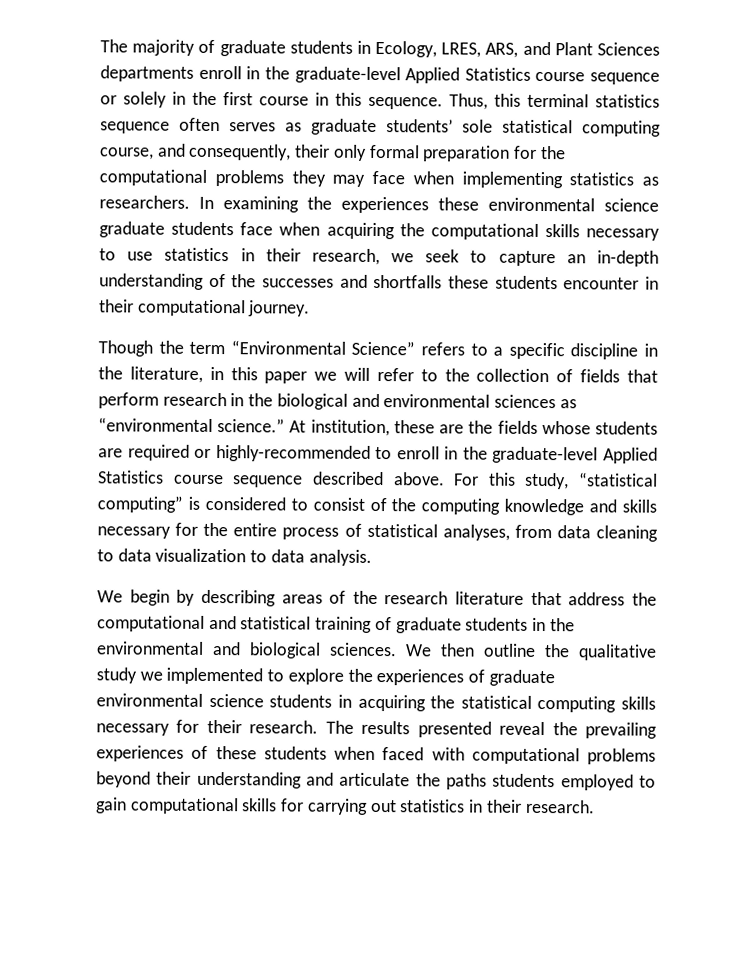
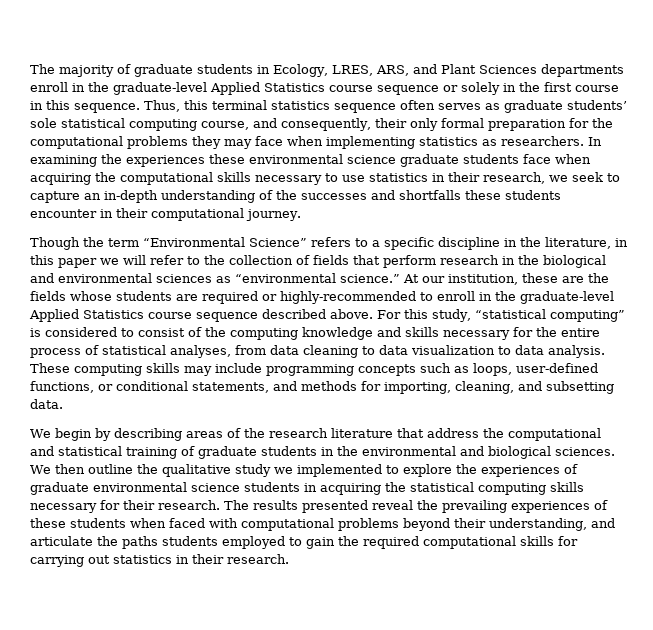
(307, 426) none -> [422,276,445,283] our
(372, 557) none -> [30,363,598,376] [30,381,614,394] [30,399,63,409] These computing skills may include programming concepts such as loops, user-defined functions, or conditional statements, and methods for importing, cleaning, and subsetting data.
[196,771,302,789] understanding -> [489,518,587,531] understanding,
(127, 805) none -> [338,536,419,549] the required

